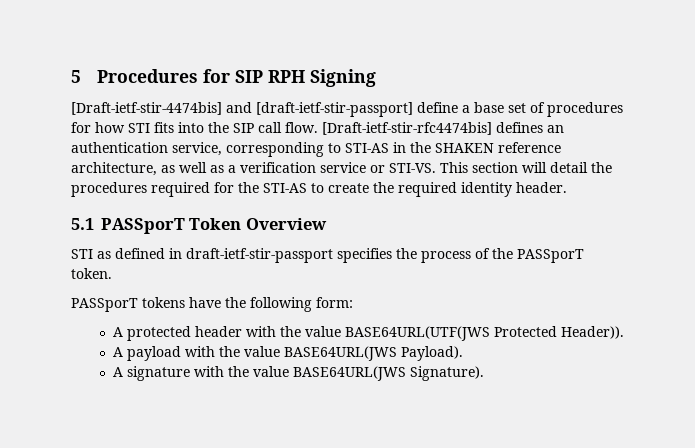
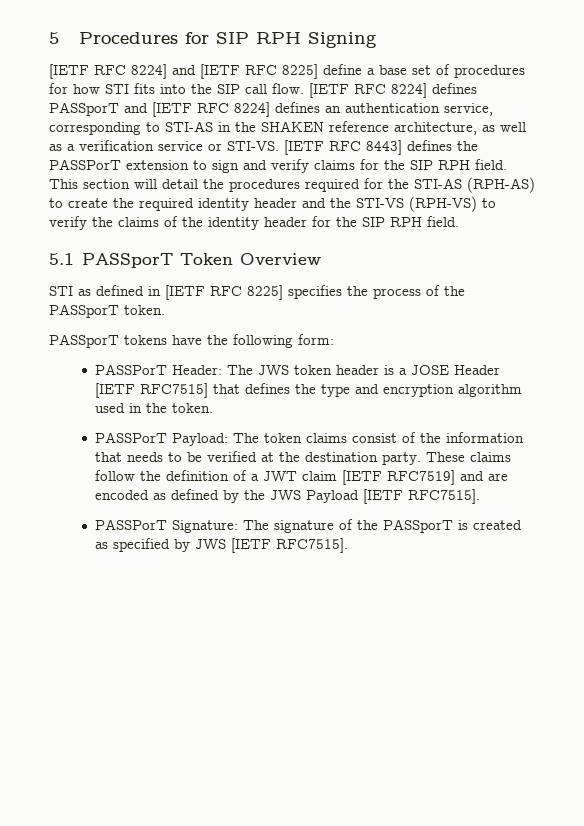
[71,102,413,117] [Draft-ietf-stir-4474bis] and [draft-ietf-stir-passport] -> [49,64,318,79] [IETF RFC 8224] and [IETF RFC 8225]
[322,122,492,135] [Draft-ietf-stir-rfc4474bis] -> [309,83,477,98] [49,102,270,117] [IETF RFC 8224] defines PASSporT and [IETF RFC 8224]
(436, 168) none -> [284,140,478,155] [49,159,507,173] [IETF RFC 8443] defines the PASSPorT extension to sign and verify claims for the SIP RPH field.
(307, 188) none -> [467,177,535,193] (RPH-AS)
[516,182,567,193] header. -> [254,196,496,212] [49,216,459,230] header and the STI-VS (RPH-VS) to verify the claims of the identity header for the SIP RPH field.
[186,248,333,263] draft-ietf-stir-passport -> [165,285,283,300] [IETF RFC 8225]
[112,326,624,341] [112,346,463,361] [112,366,484,381] A protected header with the value BASE64URL(UTF(JWS Protected Header)). // A payload with the value BASE64URL(JWS Payload). // A signature with the value BASE64URL(JWS Signature). -> [95,364,501,375] [95,383,523,398] [95,403,214,413] [95,432,525,446] [95,451,512,465] [95,470,509,485] [95,489,481,504] [95,519,523,533] [95,538,349,553] PASSPorT Header: The JWS token header is a JOSE Header [IETF RFC7515] that defines the type and encryption algorithm used in the token. // PASSPorT Payload: The token claims consist of the information that needs to be verified at the destination party. These claims follow the definition of a JWT claim [IETF RFC7519] and are encoded as defined by the JWS Payload [IETF RFC7515]. // PASSPorT Signature: The signature of the PASSporT is created as specified by JWS [IETF RFC7515].

